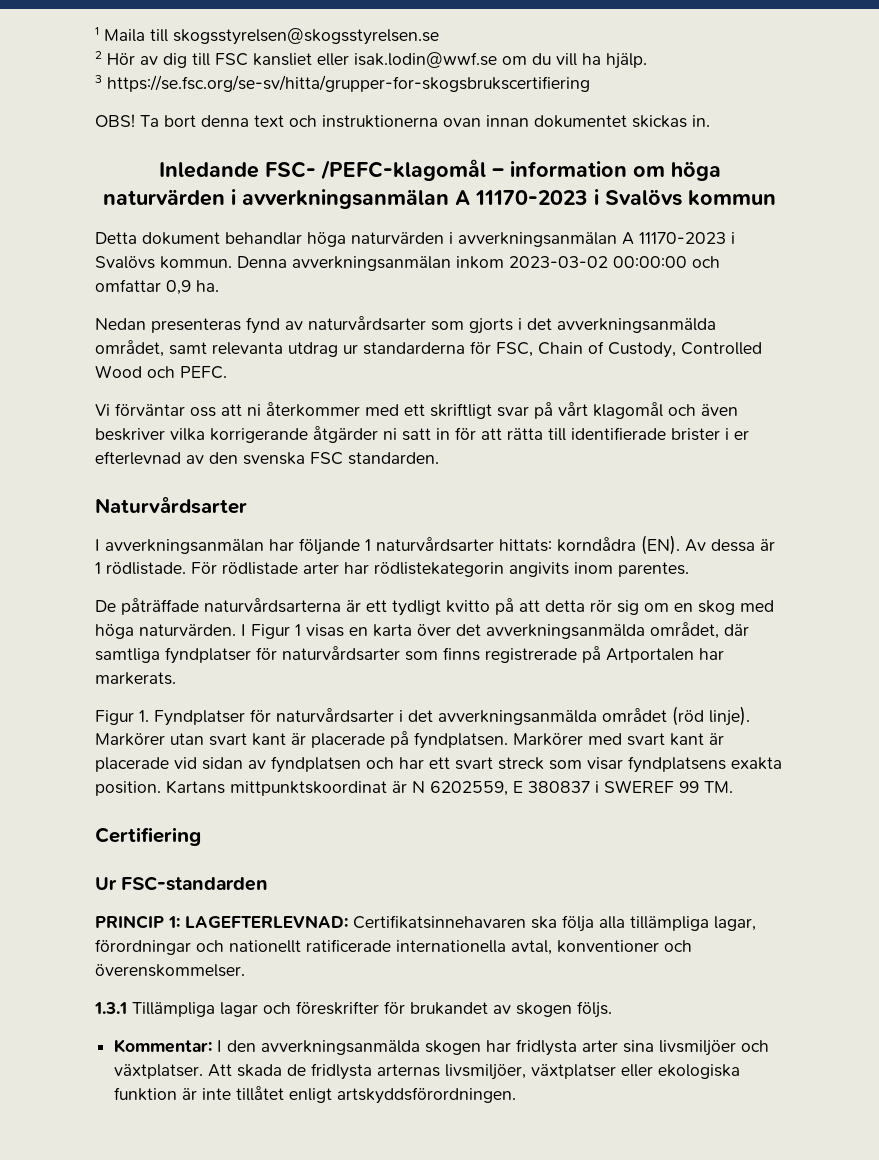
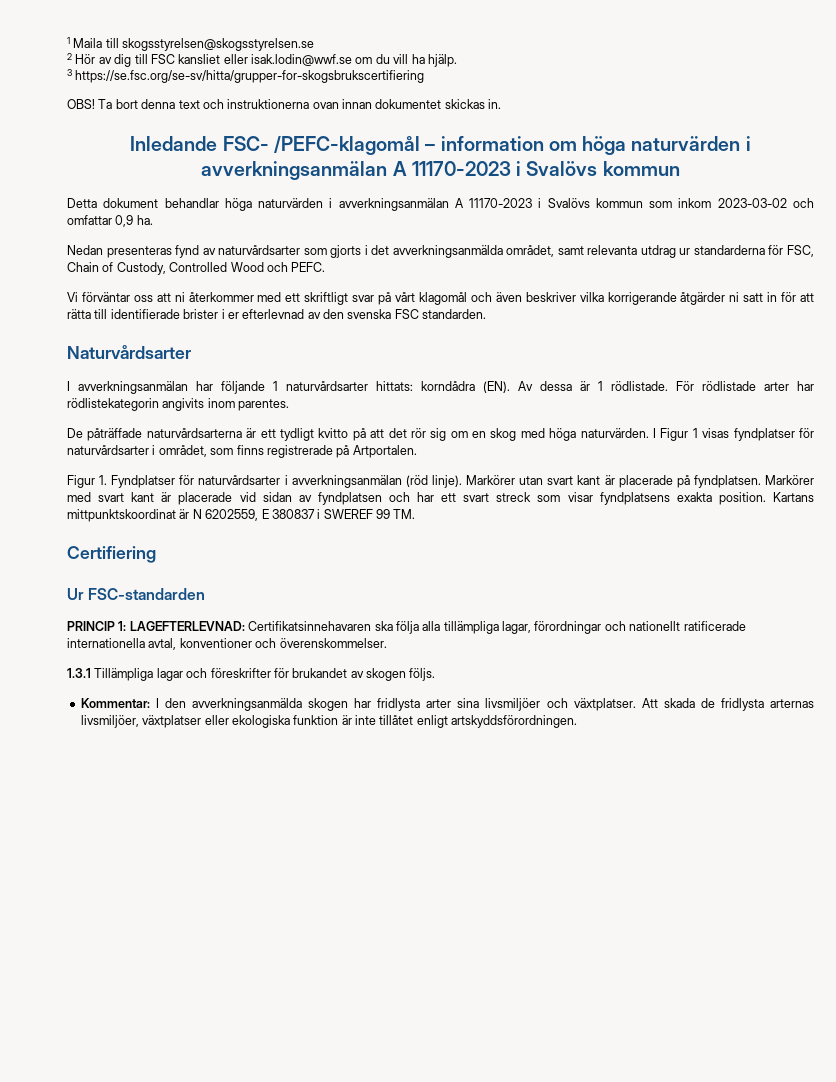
[160,256,451,271] kommun. Denna avverkningsanmälan -> [595,198,673,208] kommun som
[613,256,687,268] 00:00:00 -> (787, 203) none
[545,600,585,612] detta -> [388,428,407,438] det
[349,622,749,639] [95,648,160,663] en karta över det avverkningsanmälda området, där samtliga -> (730, 433) none
(400, 653) none -> [152,445,207,457] i området,
[606,648,724,663] [95,672,176,685] Artportalen har markerats. -> [352,445,417,458] Artportalen.
[408,708,667,725] det avverkningsanmälda området -> [291,475,402,488] avverkningsanmälan

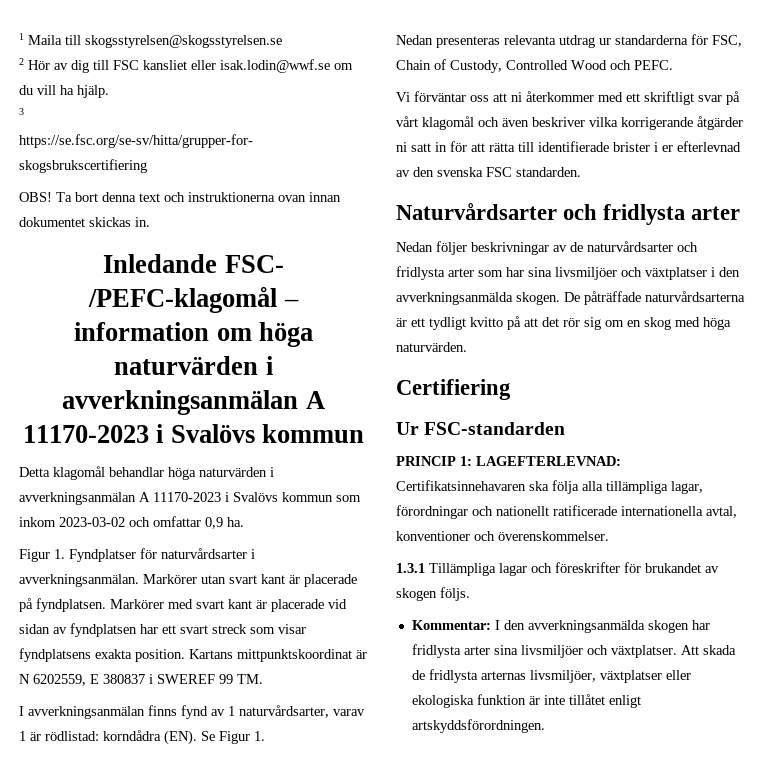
[103,198,159,208] dokument -> [53,466,105,480] klagomål
[67,245,584,258] Nedan presenteras fynd av naturvårdsarter som gjorts i det avverkningsanmälda området, samt -> [19,548,255,562] [19,574,357,587] [19,598,347,612] [19,623,306,637] [19,648,367,662] [19,674,263,686] [19,705,365,719] [19,730,265,745] [396,35,500,48] Figur 1. Fyndplatser för naturvårdsarter i avverkningsanmälan. Markörer utan svart kant är placerade på fyndplatsen. Markörer med svart kant är placerade vid sidan av fyndplatsen har ett svart streck som visar fyndplatsens exakta position. Kartans mittpunktskoordinat är N 6202559, E 380837 i SWEREF 99 TM. // I avverkningsanmälan finns fynd av 1 naturvårdsarter, varav 1 är rödlistad: korndådra (EN). Se Figur 1. // Nedan presenteras
[67,381,814,394] [67,398,290,411] // I avverkningsanmälan har följande 1 naturvårdsarter hittats: korndådra (EN). Av dessa är 1 rödlistade. För rödlistade arter har rödlistekategorin angivits inom parentes. // -> [563,204,741,225] [396,241,698,255] [396,266,740,280] [396,292,560,305] och fridlysta arter // Nedan följer beskrivningar av de naturvårdsarter och fridlysta arter som har sina livsmiljöer och växtplatser i den avverkningsanmälda skogen.
[653,428,814,441] [67,445,417,458] [67,475,815,488] [67,492,814,505] [67,509,416,522] I Figur 1 visas fyndplatser för naturvårdsarter i området, som finns registrerade på Artportalen. // Figur 1. Fyndplatser för naturvårdsarter i avverkningsanmälan (röd linje). Markörer utan svart kant är placerade på fyndplatsen. Markörer med svart kant är placerade vid sidan av fyndplatsen och har ett svart streck som visar fyndplatsens exakta position. Kartans mittpunktskoordinat är N 6202559, E 380837 i SWEREF 99 TM. -> (467, 347) none

